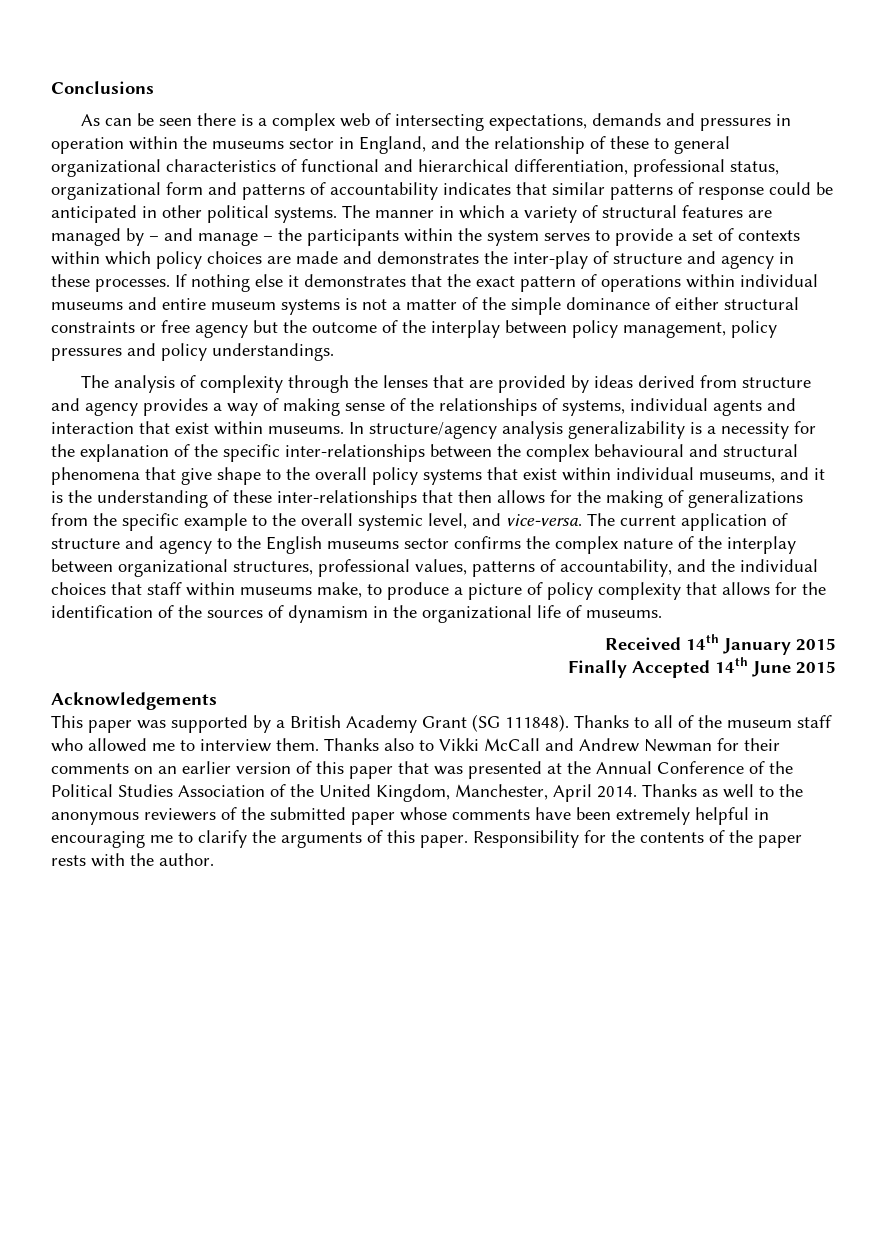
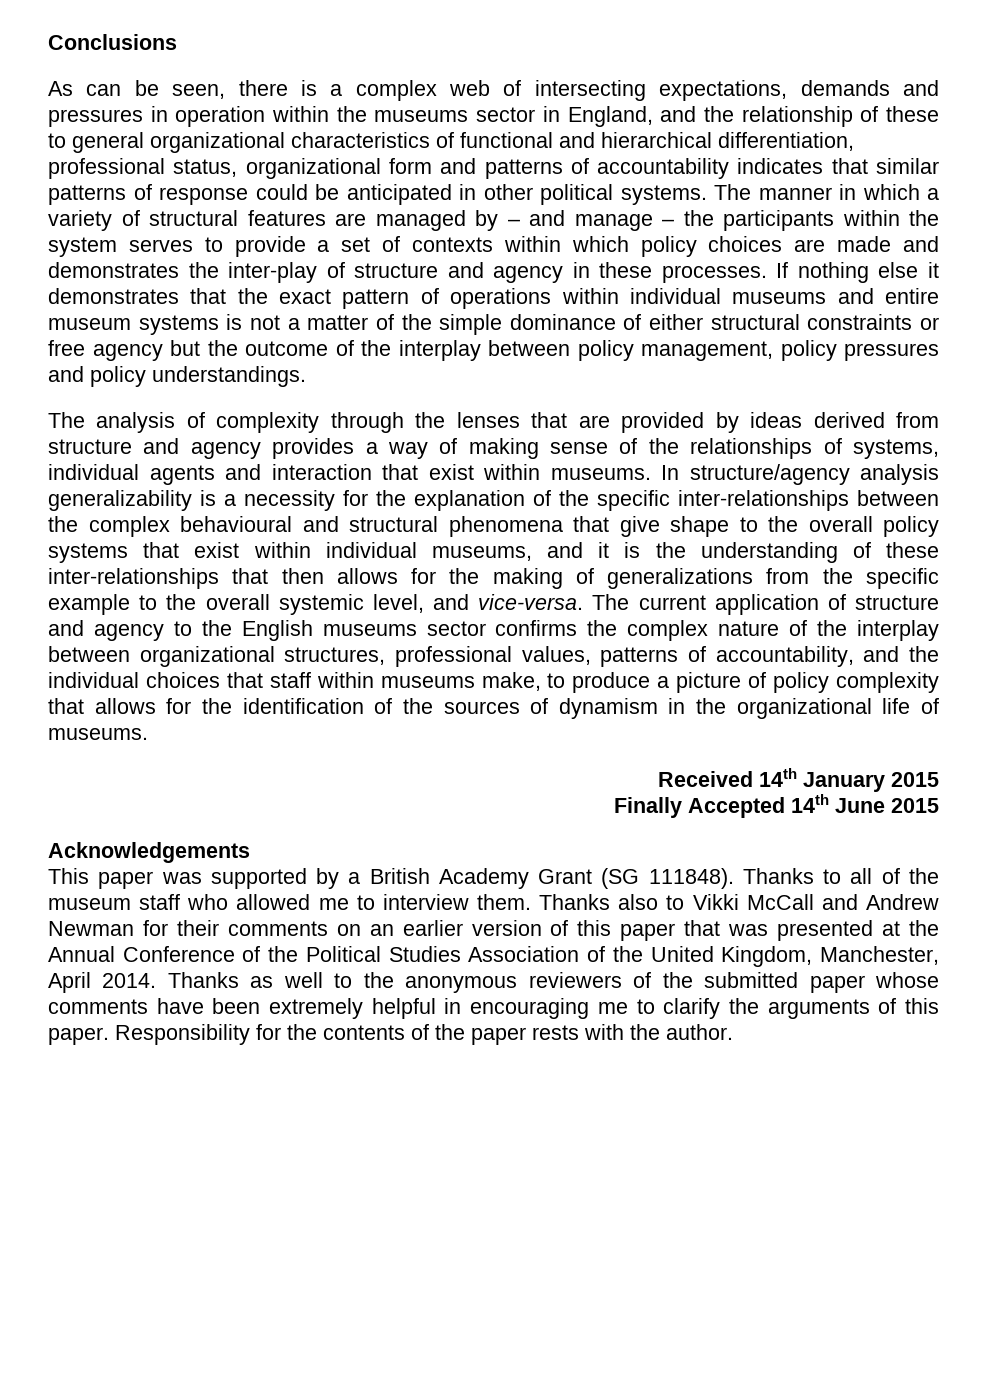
[158,118,192,126] seen -> [172,84,226,99] seen,

